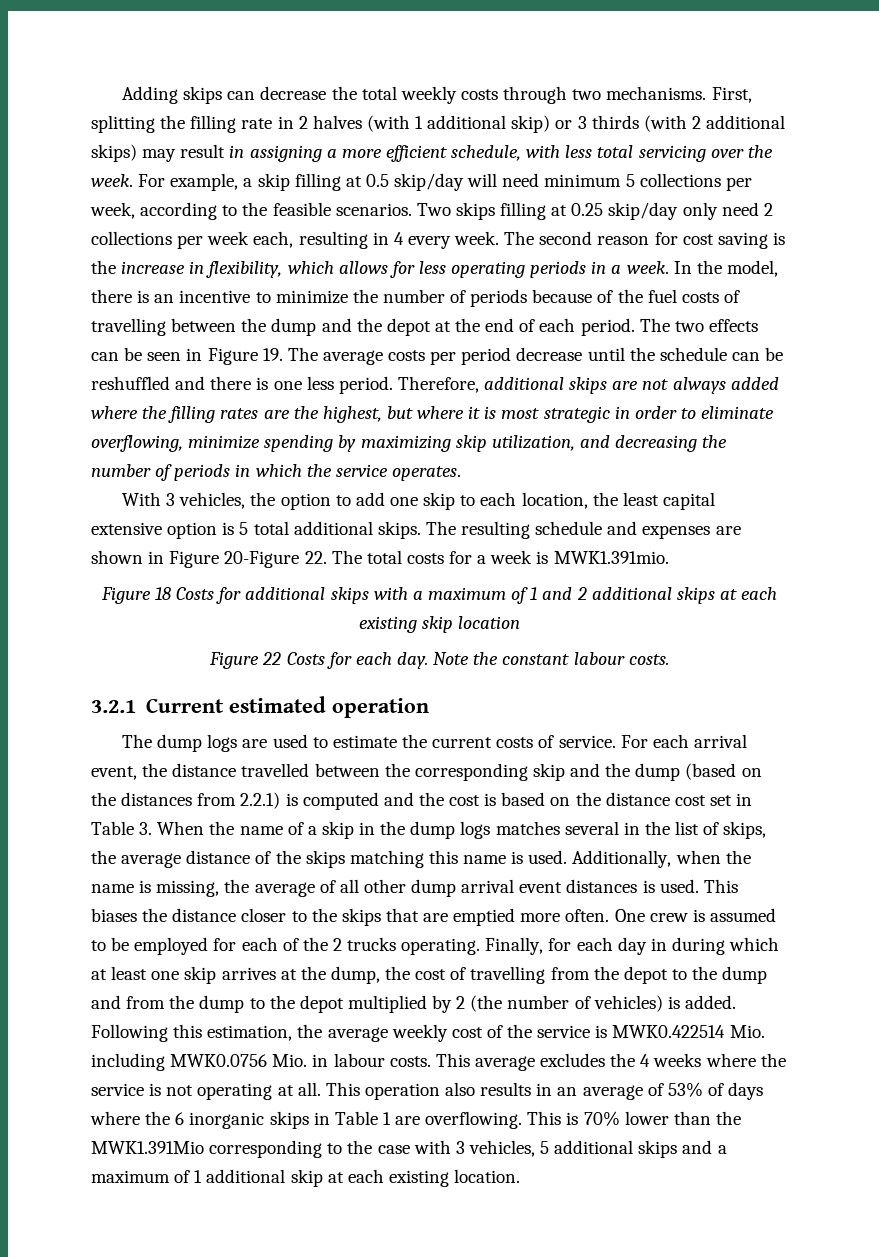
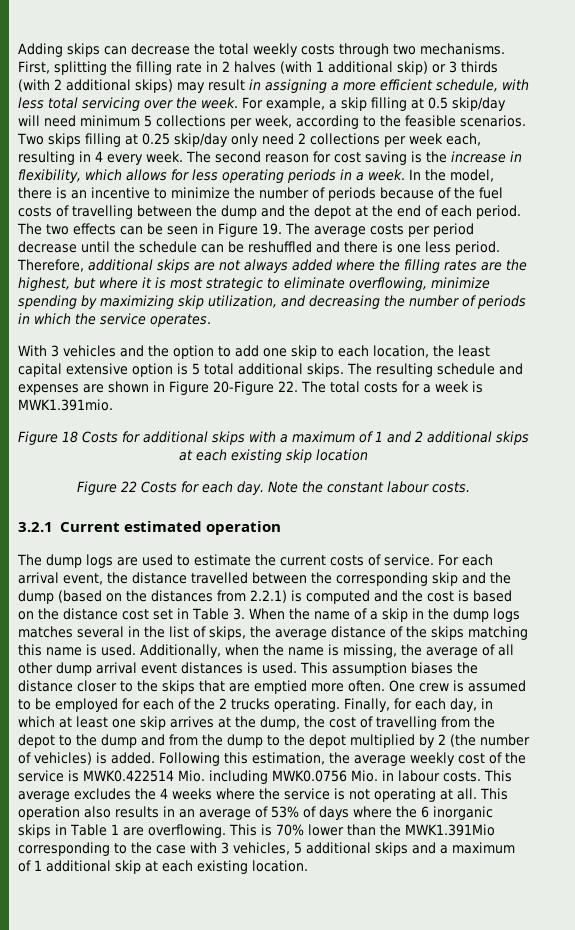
[614,406,677,419] in order -> (263, 284) none
[179,492,246,509] vehicles, -> [63,345,144,357] vehicles and
(738, 886) none -> [332,662,407,676] assumption
[617,937,725,955] day in during -> [449,698,493,712] day, in

